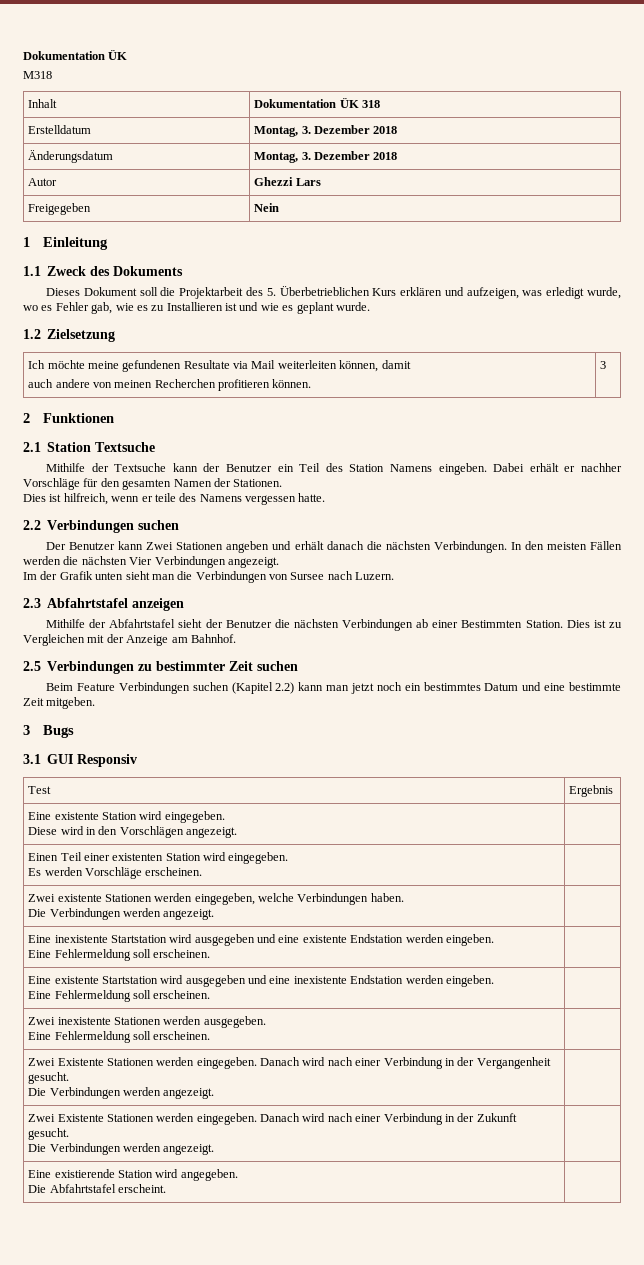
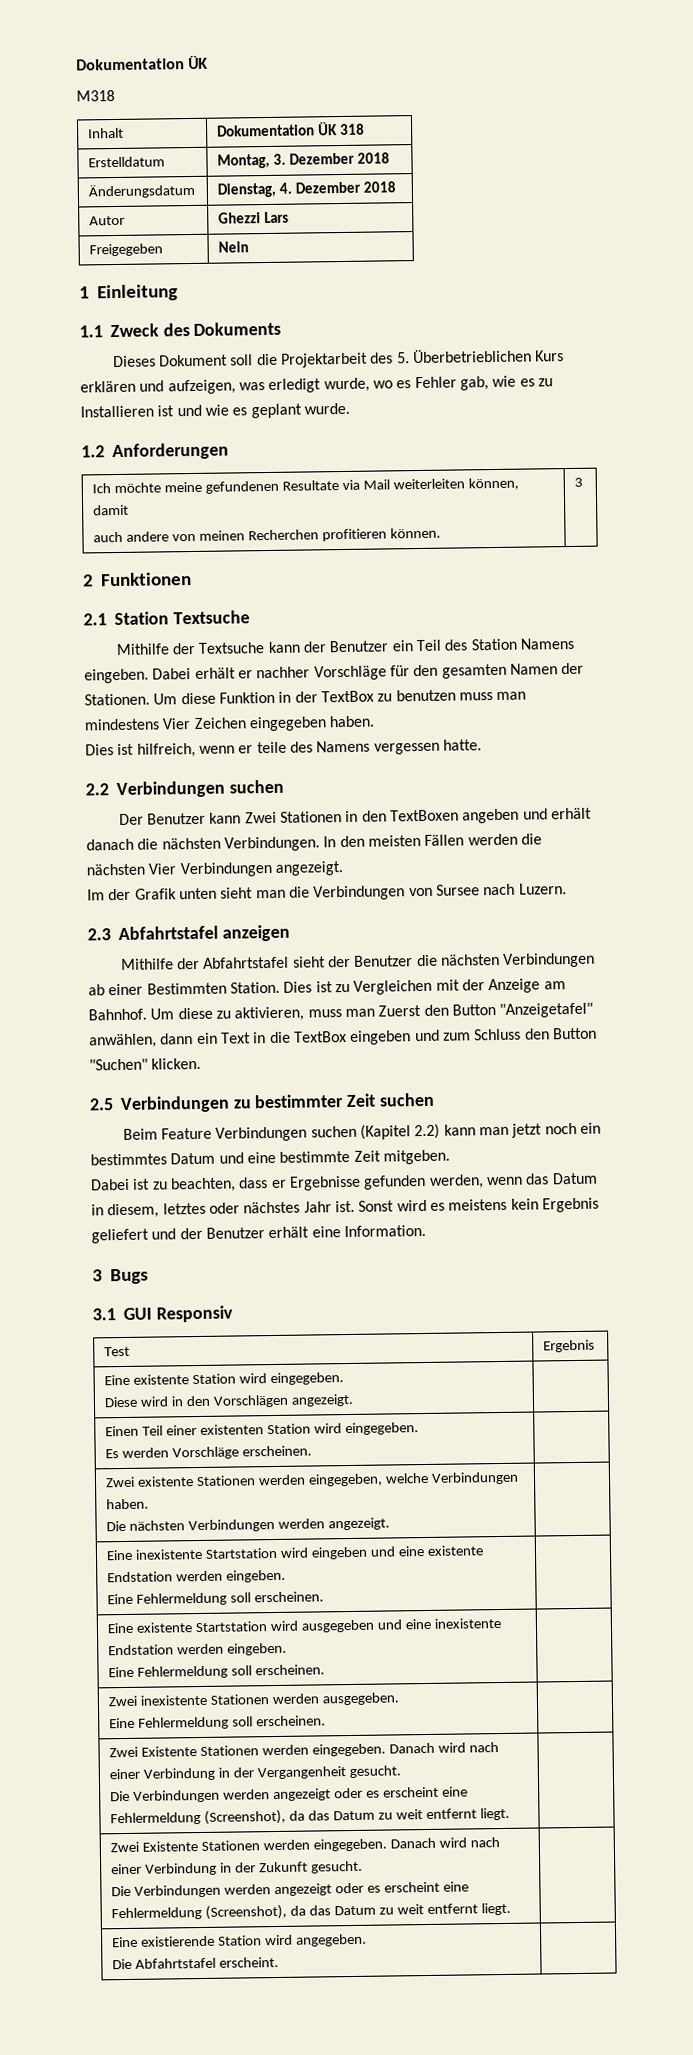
[254,152,311,163] Montag, 3. -> [217,182,293,198] Dienstag, 4.
[47,329,116,342] Zielsetzung -> [112,442,229,461] Anforderungen
(283, 483) none -> [153,689,527,705] [84,715,376,732] Um diese Funktion in der TextBox zu benutzen muss man mindestens Vier Zeichen eingegeben haben.
(224, 546) none -> [345,809,459,822] in den TextBoxen
(236, 638) none -> [150,1002,594,1022] [89,1027,597,1049] [89,1057,202,1071] Um diese zu aktivieren, muss man Zuerst den Button "Anzeigetafel" anwählen, dann ein Text in die TextBox eingeben und zum Schluss den Button "Suchen" klicken.
(96, 703) none -> [90,1172,598,1193] [91,1197,599,1219] [91,1224,426,1244] // Dabei ist zu beachten, dass er Ergebnisse gefunden werden, wenn das Datum in diesem, letztes oder nächstes Jahr ist. Sonst wird es meistens kein Ergebnis geliefert und der Benutzer erhält eine Information.
(47, 913) none -> [129,1520,186,1531] nächsten
[194,934,255,946] ausgegeben -> [310,1546,368,1560] eingeben
[163,1088,215,1099] angezeigt. -> [273,1786,468,1802] [110,1807,510,1826] angezeigt oder es erscheint eine Fehlermeldung (Screenshot), da das Datum zu weit entfernt liegt.
[163,1144,215,1155] angezeigt. -> [274,1881,469,1897] [111,1902,511,1921] angezeigt oder es erscheint eine Fehlermeldung (Screenshot), da das Datum zu weit entfernt liegt.

